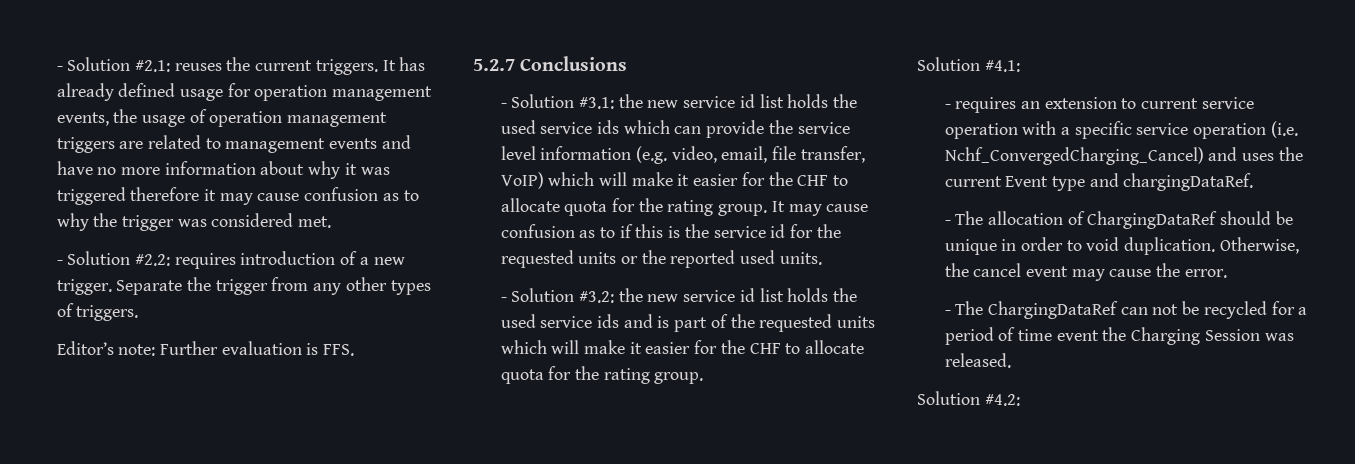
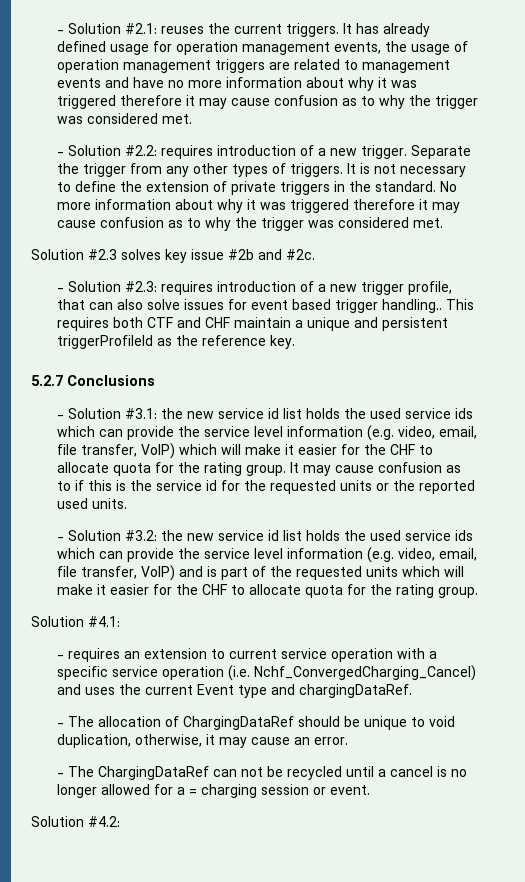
[56,341,355,356] // Editor’s note: Further evaluation is FFS. -> [346,163,466,177] [56,181,457,195] [56,199,460,213] [56,217,443,231] [31,249,315,263] [56,281,452,295] [56,299,474,313] [56,317,448,331] [56,335,295,349] It is not necessary to define the extension of private triggers in the standard. No more information about why it was triggered therefore it may cause confusion as to why the trigger was considered met. // Solution #2.3 solves key issue #2b and #2c. // - Solution #2.3: requires introduction of a new trigger profile, that can also solve issues for event based trigger handling.. This requires both CTF and CHF maintain a unique and persistent triggerProfileId as the reference key.
(620, 321) none -> [56,547,477,563] [56,565,175,581] which can provide the service level information (e.g. video, email, file transfer, VoIP)
[1001,237,1299,255] [944,263,1181,281] in order to void duplication. Otherwise, the cancel event may cause the -> [410,716,455,727] [56,734,310,748] to void duplication, otherwise, it may cause an
[1271,301,1308,315] [944,327,1294,345] [944,353,1011,368] for a period of time event the Charging Session was released. -> [345,766,467,777] [56,784,370,798] until a cancel is no longer allowed for a = charging session or event.

